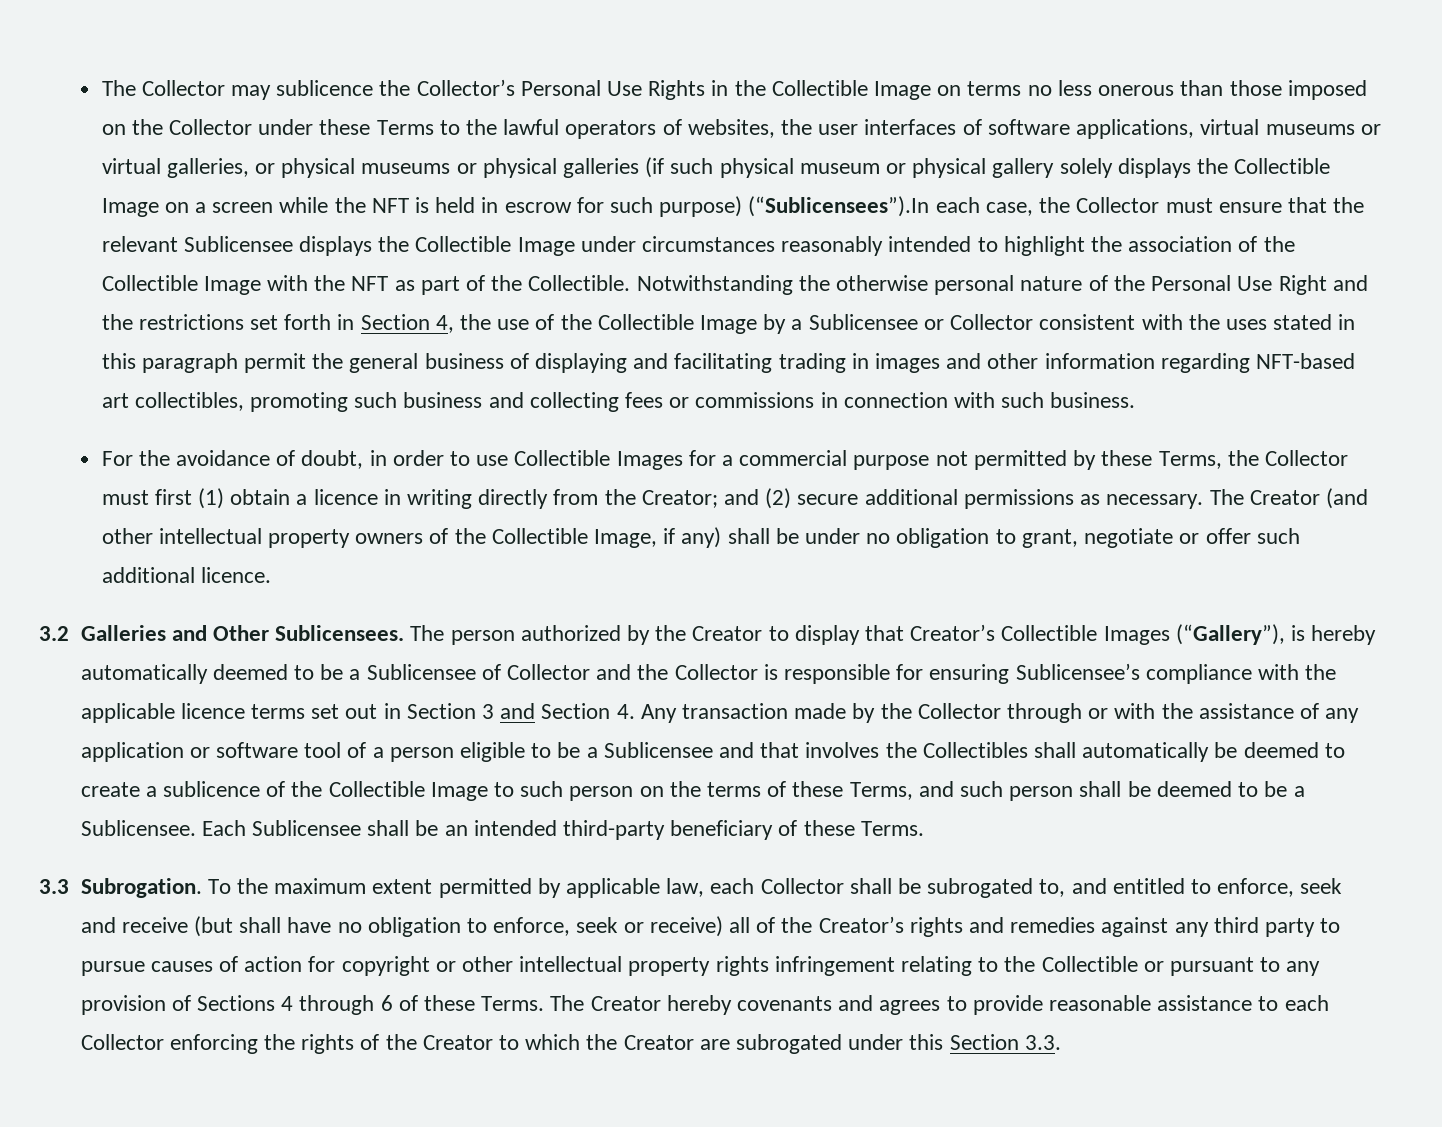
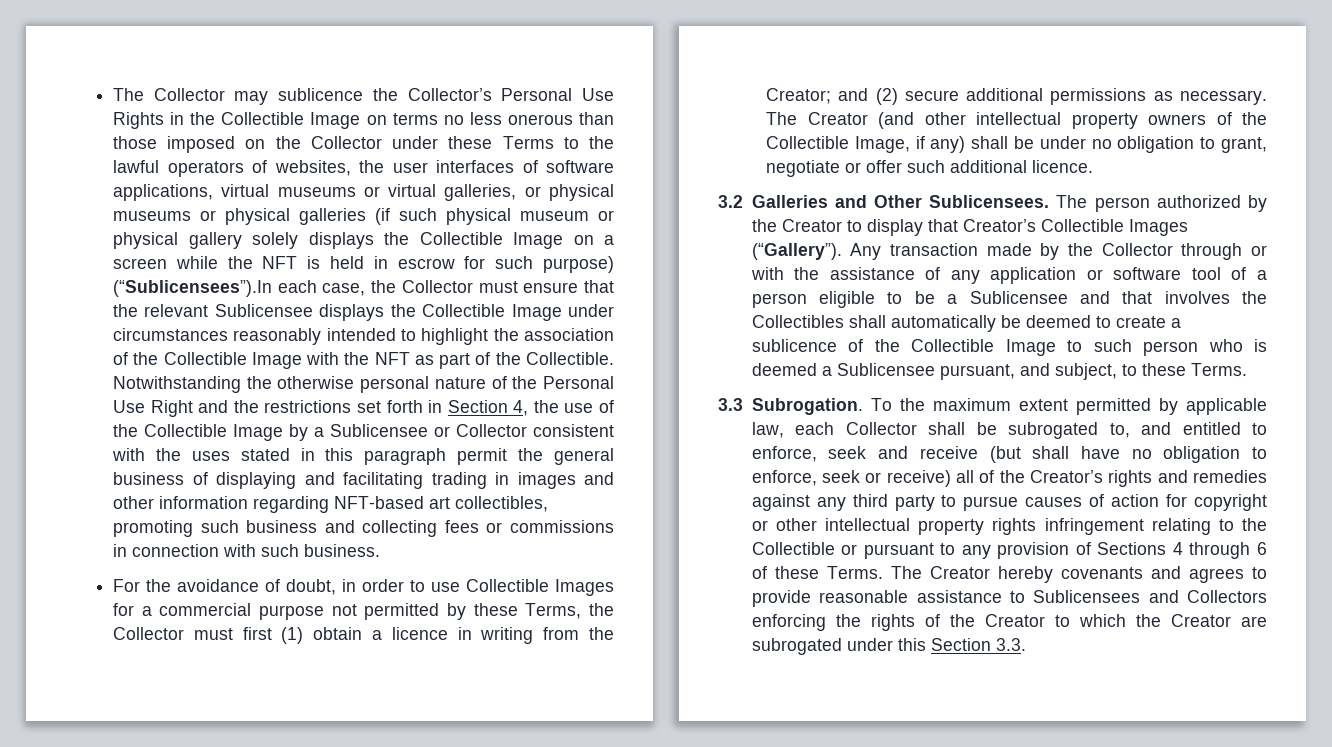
[478,489,549,509] directly -> (534, 635) none
[1175,624,1377,645] [80,663,1337,684] [80,703,635,723] (“Gallery”), is hereby automatically deemed to be a Sublicensee of Collector and the Collector is responsible for ensuring Sublicensee’s compliance with the applicable licence terms set out in Section 3 and Section 4. -> [751,243,842,260] (“Gallery”).
[639,781,1305,801] [80,820,798,840] on the terms of these Terms, and such person shall be deemed to be a Sublicensee. Each Sublicensee shall be an intended third-party beneficiary of -> [1208,339,1267,352] [751,363,1137,380] who is deemed a Sublicensee pursuant, and subject, to
[1284,995,1329,1011] [80,1034,164,1050] each Collector -> [1033,590,1267,603] Sublicensees and Collectors

